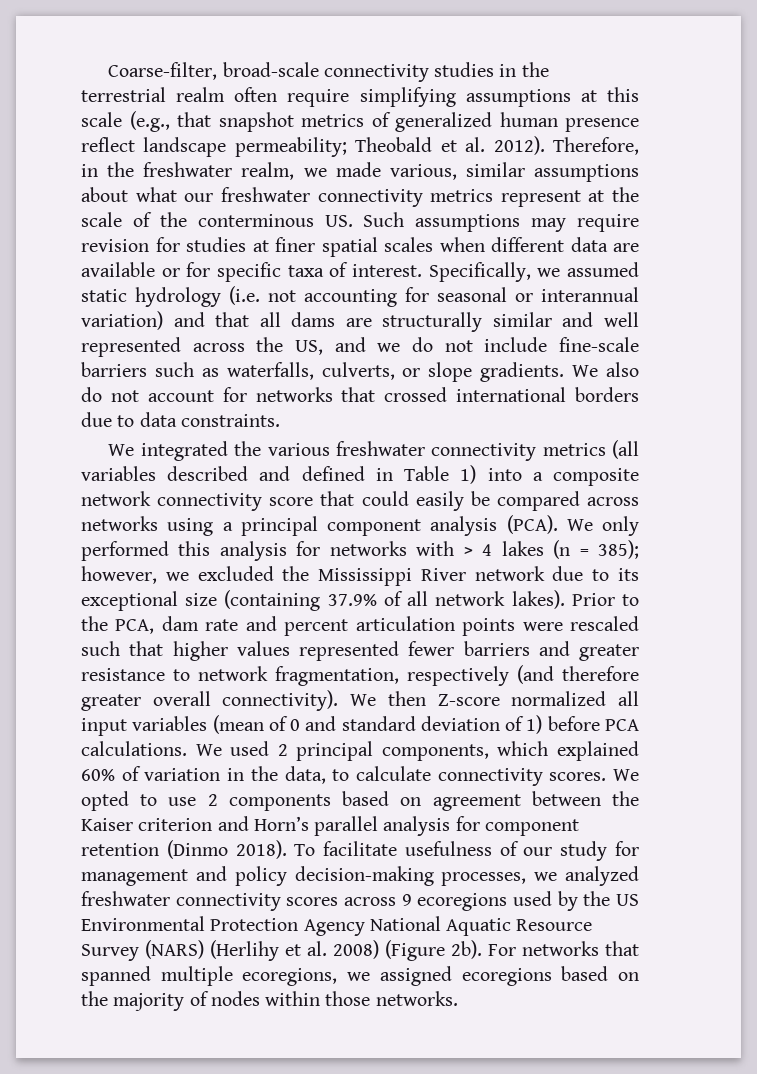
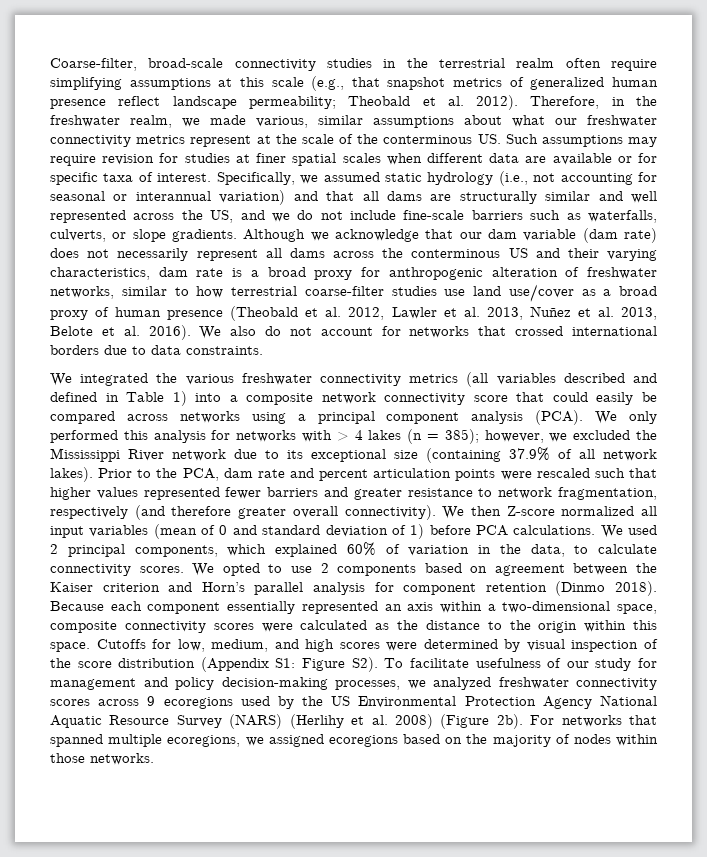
[229,286,260,305] (i.e. -> [498,171,528,186] (i.e.,
(565, 372) none -> [243,228,657,243] [50,248,657,261] [50,267,657,280] [50,284,657,302] [50,306,658,321] [50,325,191,340] Although we acknowledge that our dam variable (dam rate) does not necessarily represent all dams across the conterminous US and their varying characteristics, dam rate is a broad proxy for anthropogenic alteration of freshwater networks, similar to how terrestrial coarse-filter studies use land use/cover as a broad proxy of human presence (Theobald et al. 2012, Lawler et al. 2013, Nuñez et al. 2013, Belote et al. 2016).
(287, 849) none -> [50,601,657,614] [50,620,657,633] [50,639,659,652] [50,657,378,672] Because each component essentially represented an axis within a two-dimensional space, composite connectivity scores were calculated as the distance to the origin within this space. Cutoffs for low, medium, and high scores were determined by visual inspection of the score distribution (Appendix S1: Figure S2).

